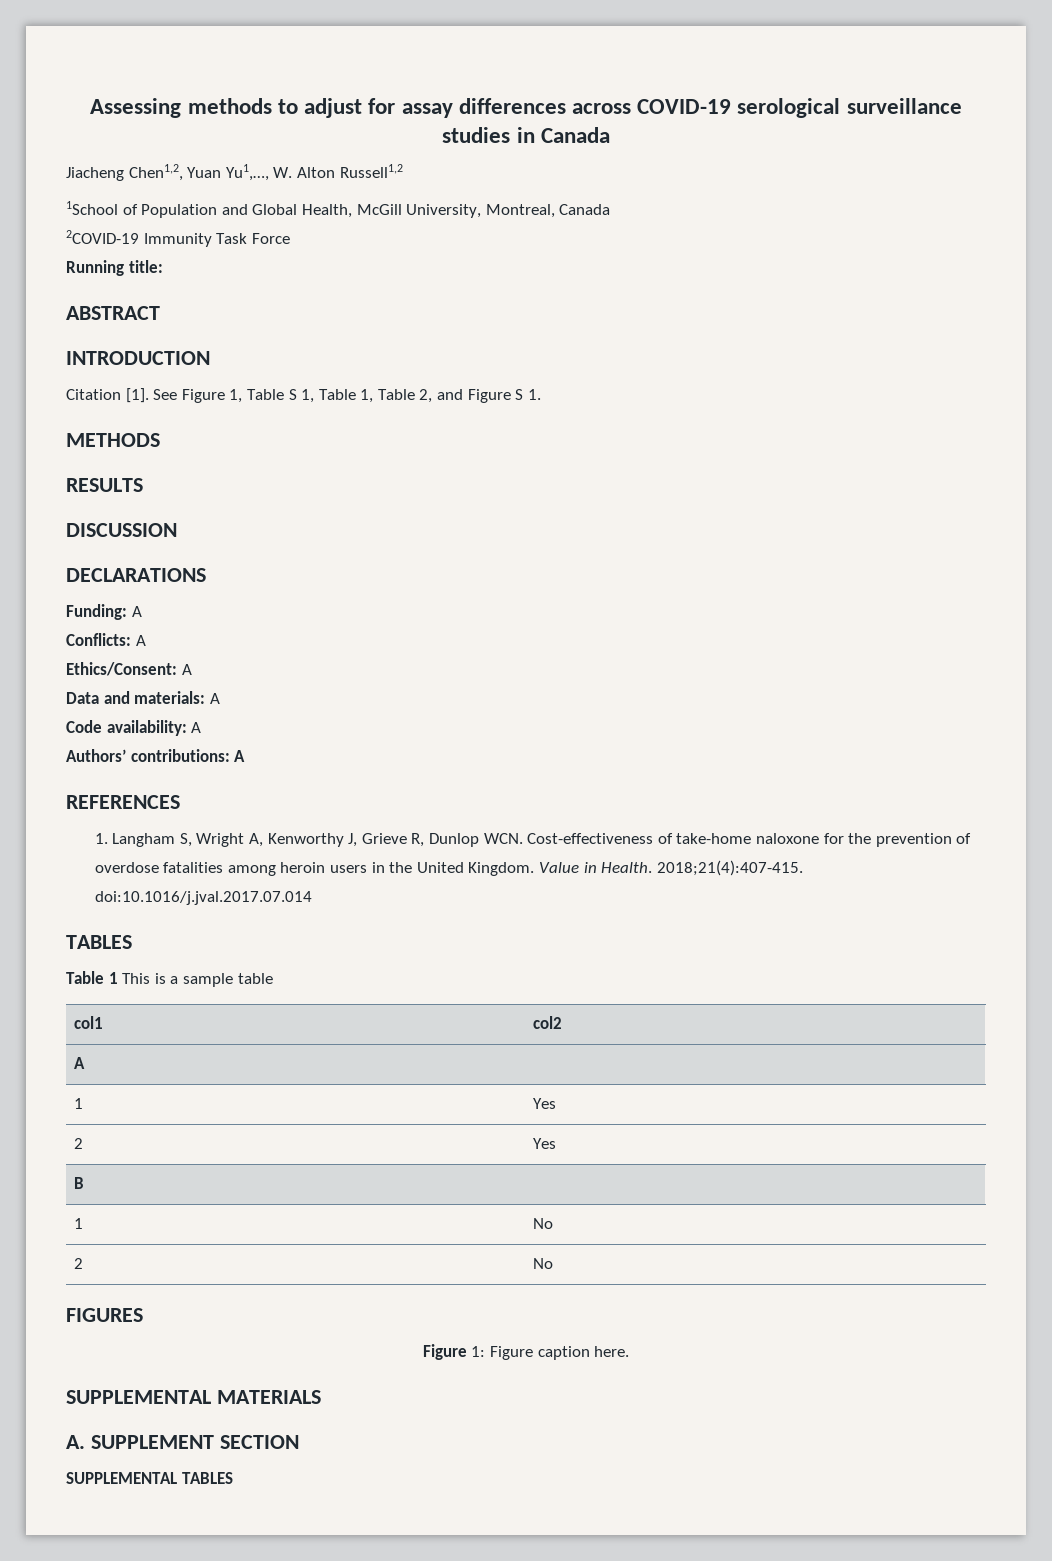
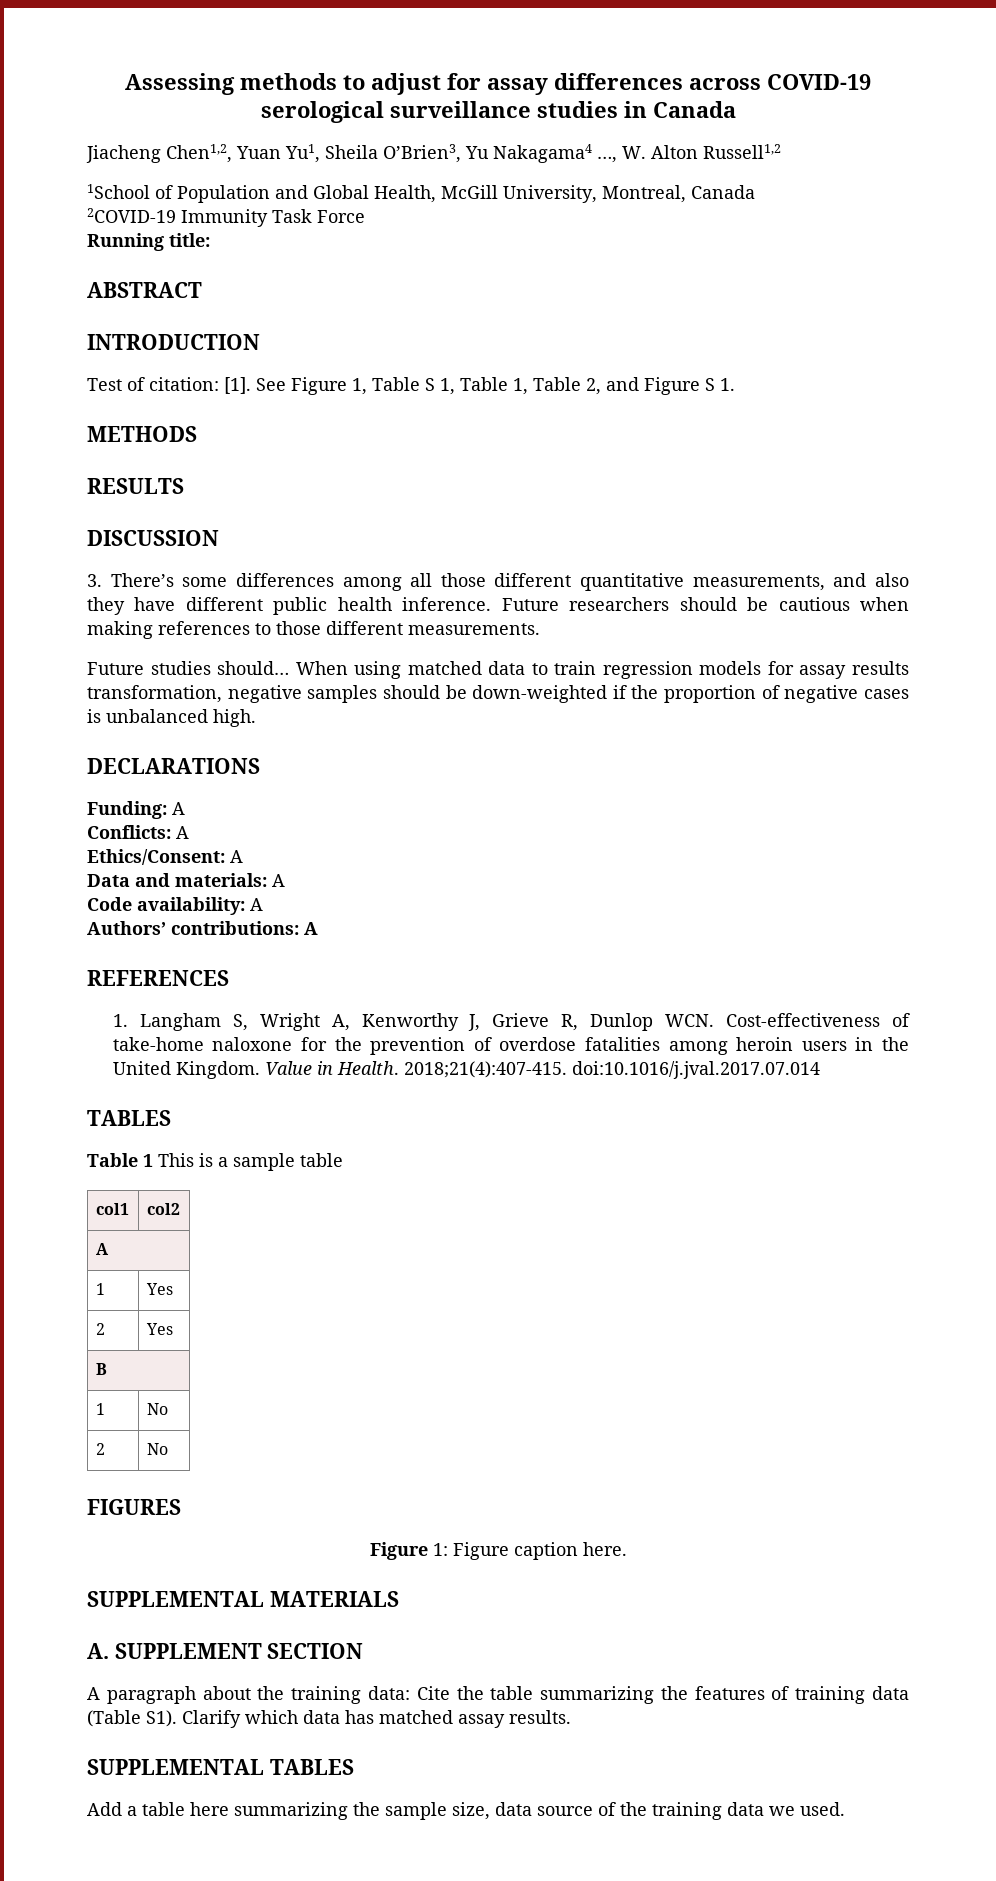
[225,164,269,181] Yu1,…, -> [285,144,617,163] Yu1, Sheila O’Brien3, Yu Nakagama4 …,
[66,389,121,400] Citation -> [87,377,219,391] Test of citation:
(177, 530) none -> [87,573,909,591] [87,597,910,615] [87,621,540,639] [87,661,910,679] [87,685,909,703] [87,709,256,727] // 3. There’s some differences among all those different quantitative measurements, and also they have different public health inference. Future researchers should be cautious when making references to those different measurements. // Future studies should… When using matched data to train regression models for assay results transformation, negative samples should be down-weighted if the proportion of negative cases is unbalanced high.
[66,1472,233,1484] SUPPLEMENTAL TABLES -> [87,1686,910,1704] [87,1710,571,1728] [87,1759,354,1775] [87,1802,845,1820] A paragraph about the training data: Cite the table summarizing the features of training data (Table S1). Clarify which data has matched assay results. // SUPPLEMENTAL TABLES // Add a table here summarizing the sample size, data source of the training data we used.

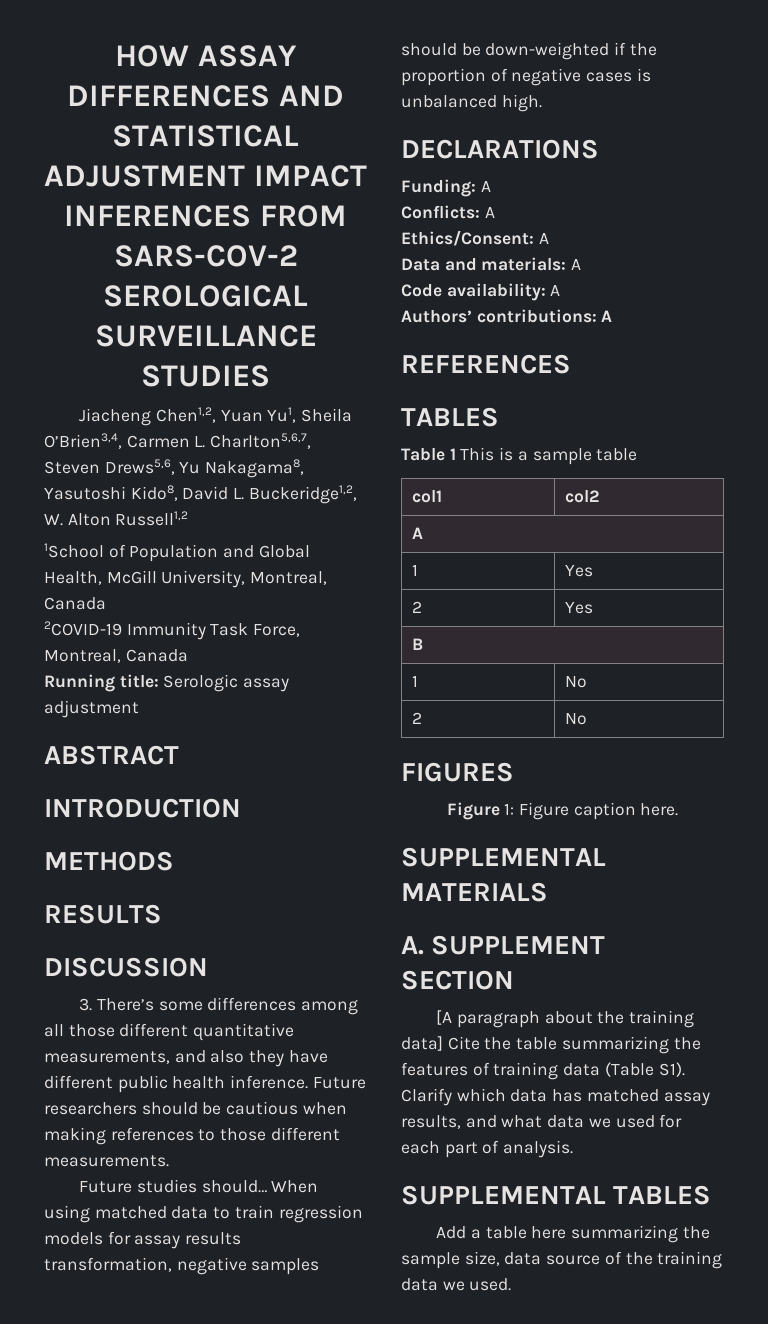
[125,73,871,95] [260,101,736,123] Assessing methods to adjust for assay differences across COVID-19 serological surveillance studies in Canada -> [115,45,297,67] [67,85,344,107] [112,125,299,147] [44,165,367,187] [64,205,347,227] [113,245,298,267] [103,285,308,307] [94,325,317,347] [141,365,270,387] HOW ASSAY DIFFERENCES AND STATISTICAL ADJUSTMENT IMPACT INFERENCES FROM SARS-COV-2 SEROLOGICAL SURVEILLANCE STUDIES
[383,144,617,163] O’Brien3, Yu Nakagama4 …, -> [44,433,312,449] [44,459,305,478] [44,485,357,504] O’Brien3,4, Carmen L. Charlton5,6,7, Steven Drews5,6, Yu Nakagama8, Yasutoshi Kido8, David L. Buckeridge1,2,
[317,210,365,223] Force -> [253,624,301,637] [44,649,188,663] Force, Montreal, Canada
(210, 240) none -> [163,674,290,692] [44,700,139,718] Serologic assay adjustment
[87,377,735,395] // Test of citation: [1]. See Figure 1, Table S 1, Table 1, Table 2, and Figure S 1. -> (241, 808) none
[112,1013,911,1031] [112,1037,909,1055] [112,1061,820,1079] // 1. Langham S, Wright A, Kenworthy J, Grieve R, Dunlop WCN. Cost-effectiveness of take-home naloxone for the prevention of overdose fatalities among heroin users in the United Kingdom. Value in Health. 2018;21(4):407-415. doi:10.1016/j.jval.2017.07.014 -> (571, 364) none
[87,1687,100,1700] A -> [436,1010,453,1025] [A
[367,1686,410,1700] data: -> [401,1036,443,1051] data]
[509,1710,571,1724] results. -> [401,1114,683,1129] [401,1140,574,1158] results, and what data we used for each part of analysis.

